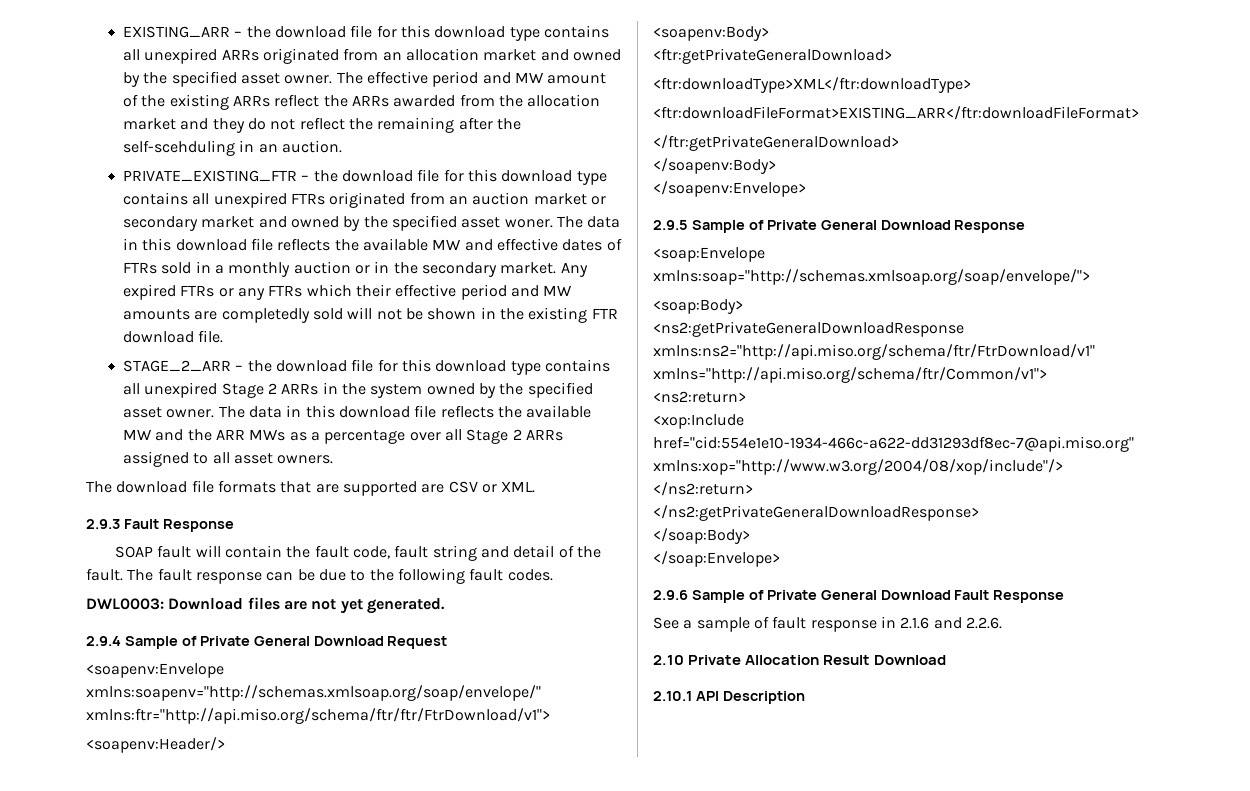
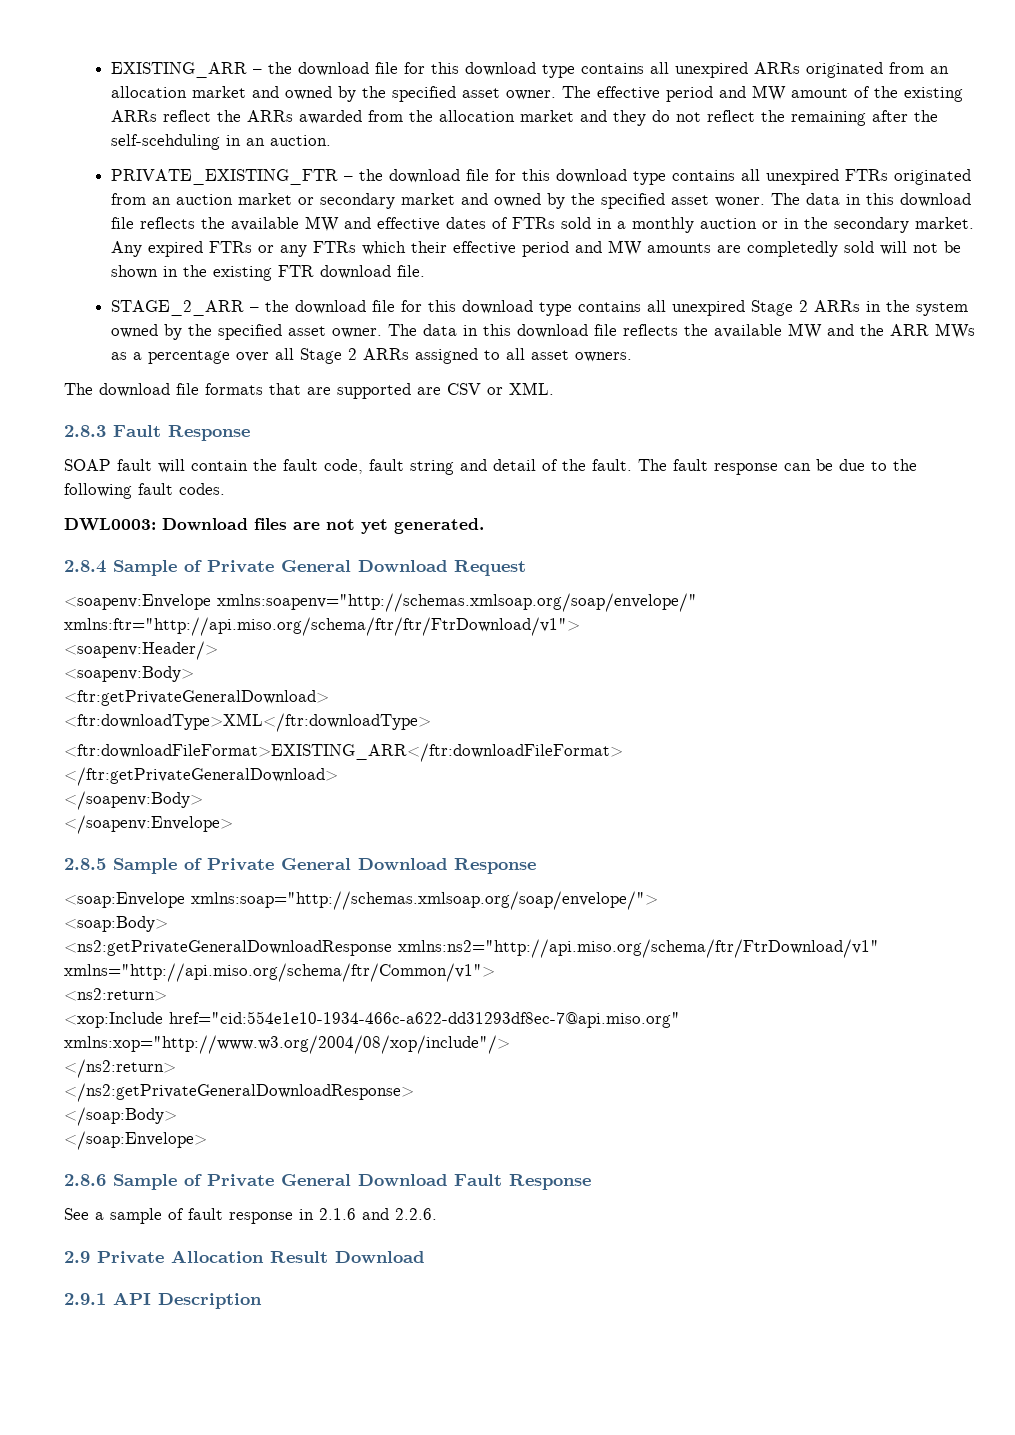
[86,519,120,529] 2.9.3 -> [64,425,106,437] 2.8.3
[86,636,121,646] 2.9.4 -> [64,560,106,573] 2.8.4
[653,220,688,230] 2.9.5 -> [64,858,106,870] 2.8.5
[653,590,688,600] 2.9.6 -> [64,1174,106,1186] 2.8.6
[653,655,684,665] 2.10 -> [64,1251,90,1263] 2.9
[653,691,692,701] 2.10.1 -> [64,1293,106,1305] 2.9.1

